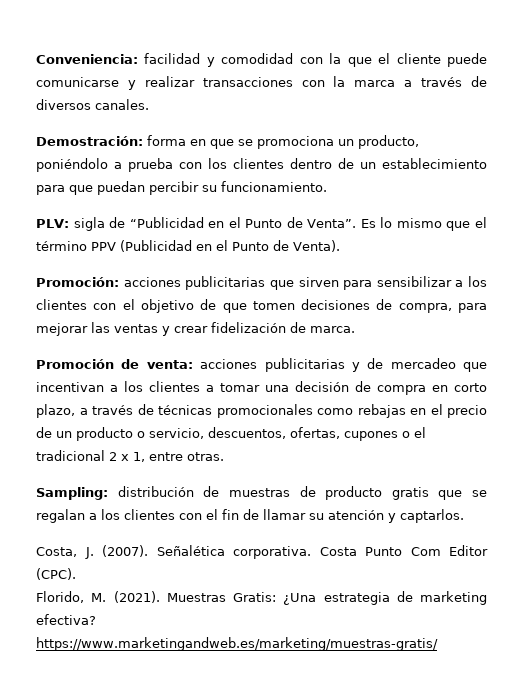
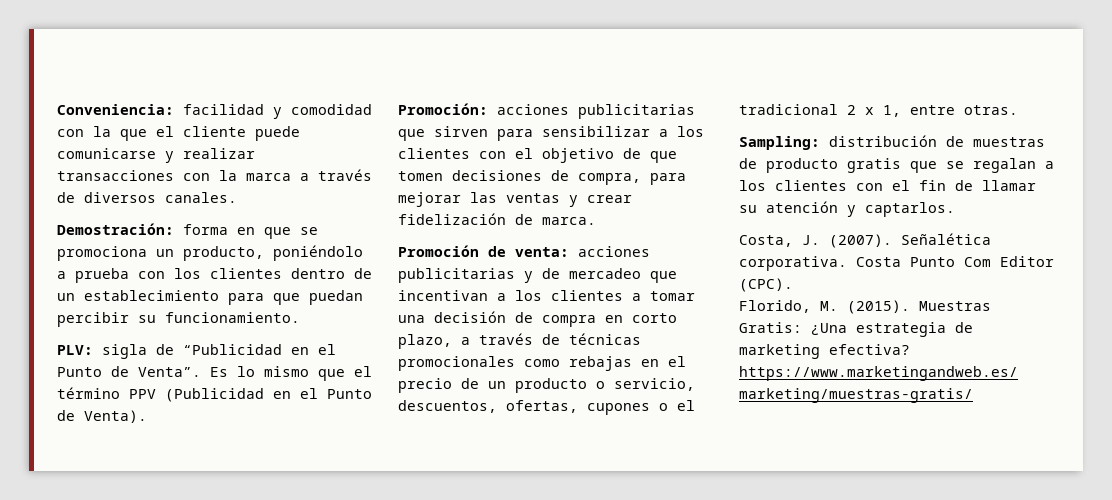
[113,591,160,603] (2021). -> [847,300,910,314] (2015).

